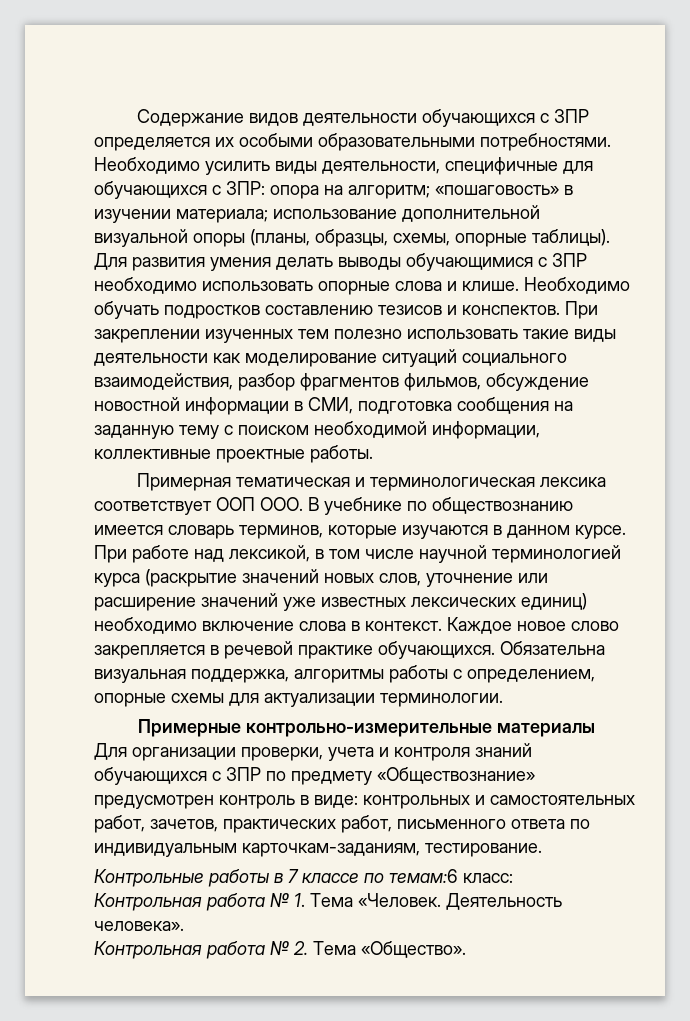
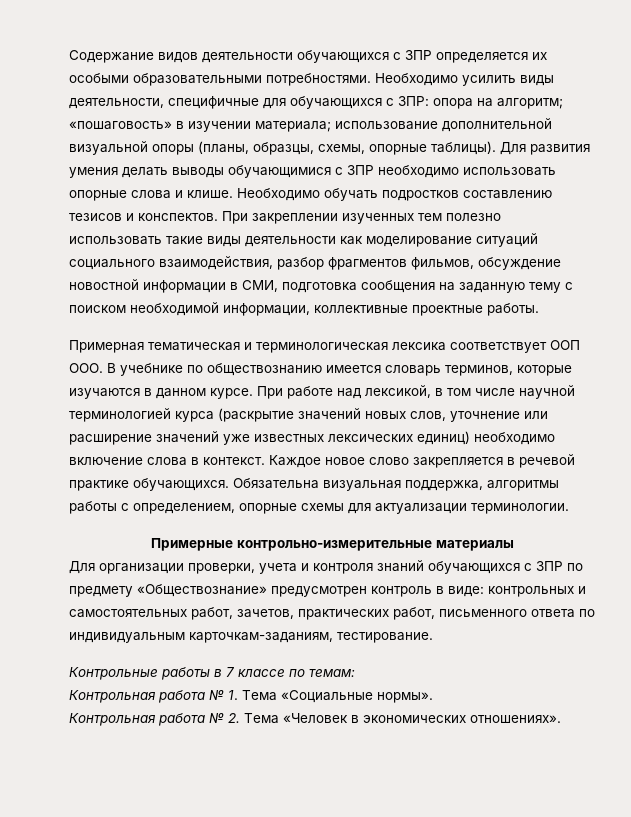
[389,869,513,883] темам:6 класс: -> [309,669,355,677] темам:
[358,893,562,910] [94,921,184,931] «Человек. Деятельность человека». -> [281,690,433,703] «Социальные нормы».
[361,941,466,958] «Общество». -> [283,713,561,723] «Человек в экономических отношениях».

